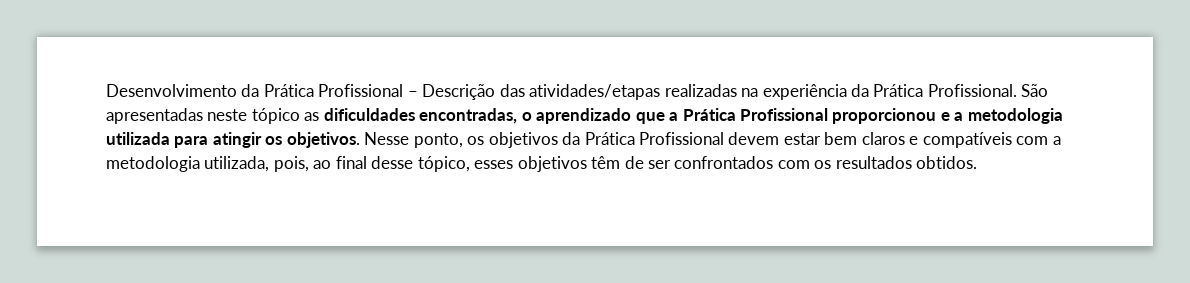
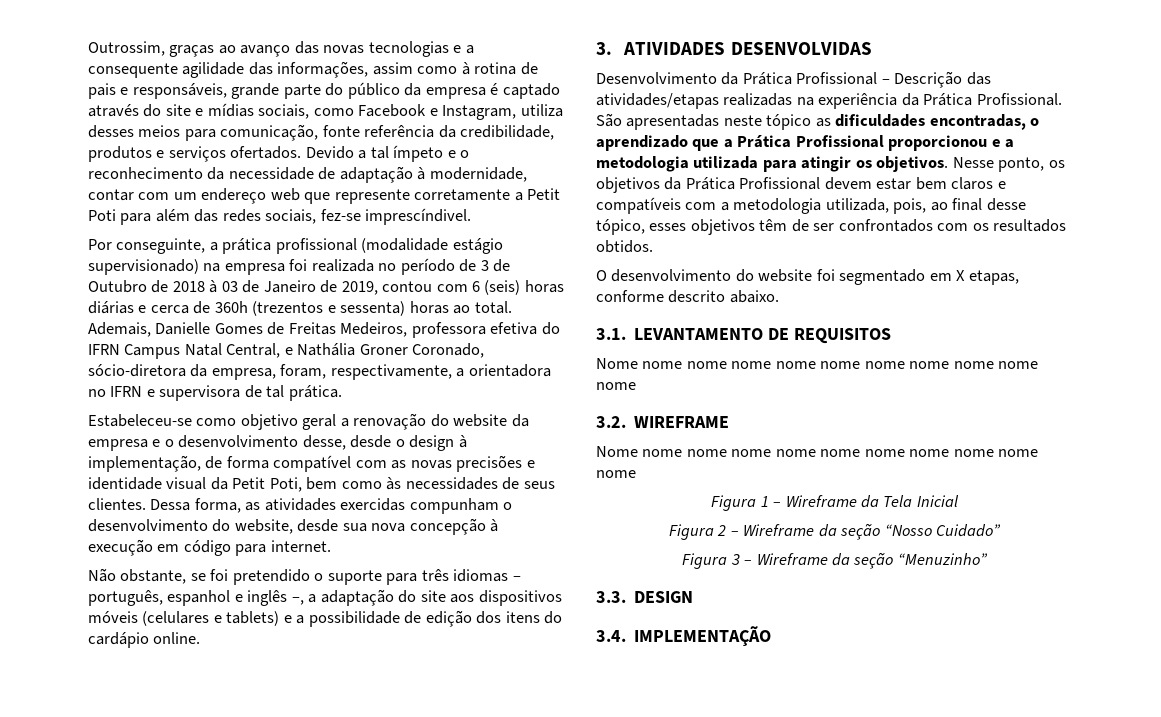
(106, 90) none -> [88,41,474,57] [88,61,538,78] [88,82,560,99] [88,103,563,120] [88,124,555,141] [88,145,470,162] [88,166,527,183] [88,188,561,204] [88,208,472,225] [88,238,503,254] [88,258,511,275] [88,280,564,295] [88,301,512,316] [88,322,560,338] [88,343,485,359] [88,364,551,380] [88,385,342,401] [88,413,529,430] [88,435,467,451] [88,455,535,472] [88,477,555,492] [88,498,513,514] [88,518,499,535] [88,539,331,556] [88,568,521,585] [88,589,562,606] [88,610,563,627] [88,632,201,648] [596,42,872,55] Outrossim, graças ao avanço das novas tecnologias e a consequente agilidade das informações, assim como à rotina de pais e responsáveis, grande parte do público da empresa é captado através do site e mídias sociais, como Facebook e Instagram, utiliza desses meios para comunicação, fonte referência da credibilidade, produtos e serviços ofertados. Devido a tal ímpeto e o reconhecimento da necessidade de adaptação à modernidade, contar com um endereço web que represente corretamente a Petit Poti para além das redes sociais, fez-se imprescíndivel. // Por conseguinte, a prática profissional (modalidade estágio supervisionado) na empresa foi realizada no período de 3 de Outubro de 2018 à 03 de Janeiro de 2019, contou com 6 (seis) horas diárias e cerca de 360h (trezentos e sessenta) horas ao total. Ademais, Danielle Gomes de Freitas Medeiros, professora efetiva do IFRN Campus Natal Central, e Nathália Groner Coronado, sócio-diretora da empresa, foram, respectivamente, a orientadora no IFRN e supervisora de tal prática. // Estabeleceu-se como objetivo geral a renovação do website da empresa e o desenvolvimento desse, desde o design à implementação, de forma compatível com as novas precisões e identidade visual da Petit Poti, bem como às necessidades de seus clientes. Dessa forma, as atividades exercidas compunham o desenvolvimento do website, desde sua nova concepção à execução em código para internet. // Não obstante, se foi pretendido o suporte para três idiomas – português, espanhol e inglês –, a adaptação do site aos dispositivos móveis (celulares e tablets) e a possibilidade de edição dos itens do cardápio online. // 3. ATIVIDADES DESENVOLVIDAS //
(978, 162) none -> [596,269,1019,285] [596,290,779,303] [596,328,891,344] [596,358,1039,369] [596,382,636,390] [596,416,730,428] [596,446,1039,457] [596,470,636,478] [711,495,959,511] [668,523,1001,540] [682,552,987,569] [596,591,694,603] [596,626,772,647] // O desenvolvimento do website foi segmentado em X etapas, conforme descrito abaixo. // 3.1. LEVANTAMENTO DE REQUISITOS // Nome nome nome nome nome nome nome nome nome nome nome // 3.2. WIREFRAME // Nome nome nome nome nome nome nome nome nome nome nome // Figura 1 – Wireframe da Tela Inicial // Figura 2 – Wireframe da seção “Nosso Cuidado” // Figura 3 – Wireframe da seção “Menuzinho” // 3.3. DESIGN // 3.4. IMPLEMENTAÇÃO

